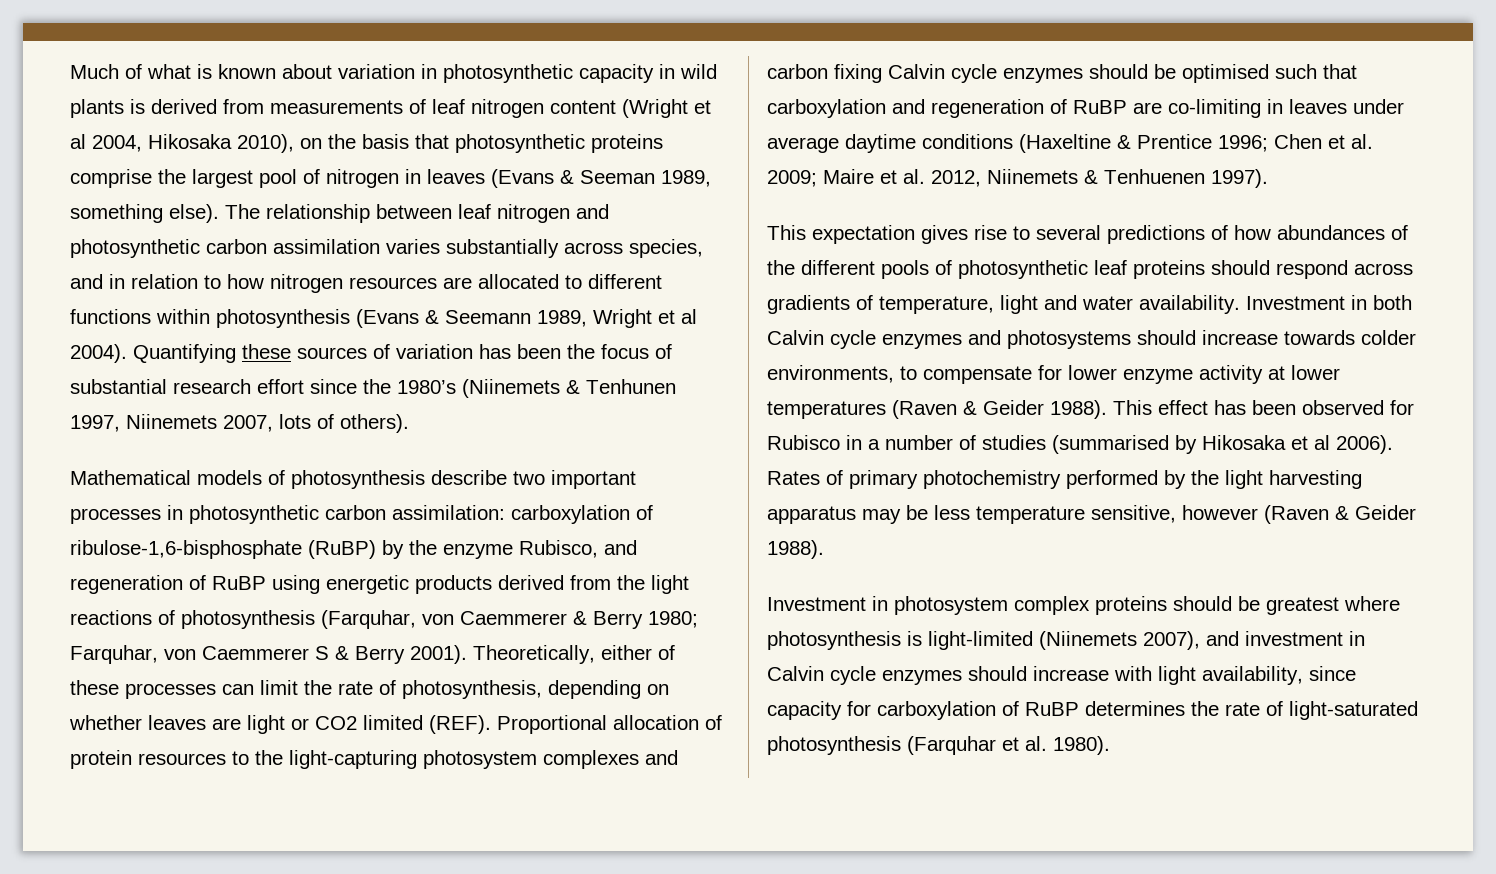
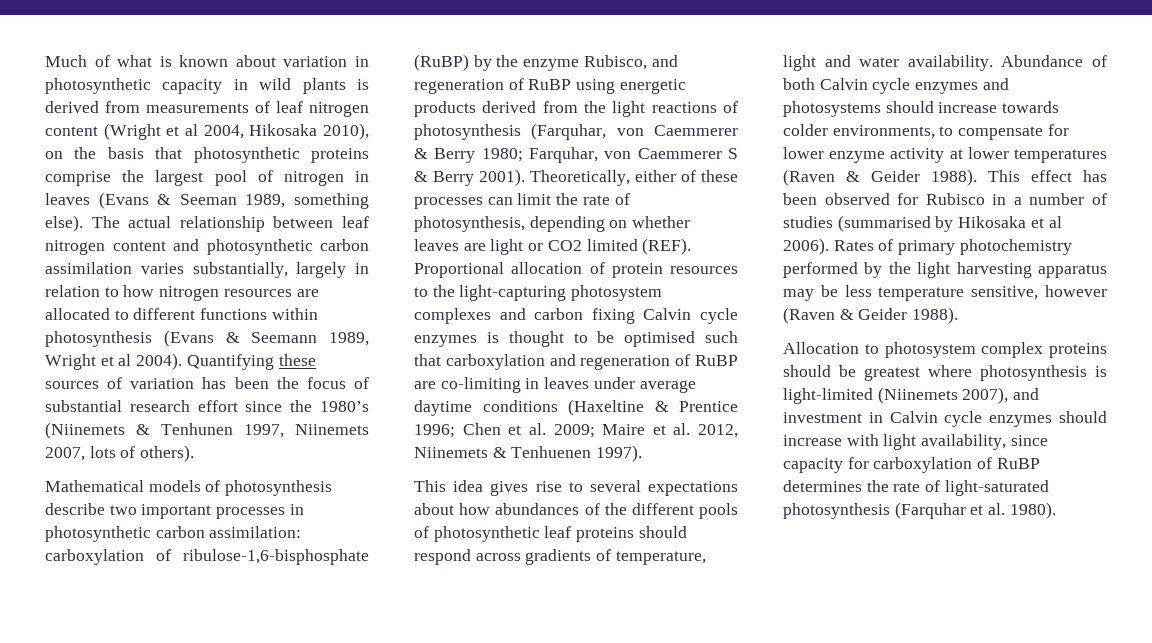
(260, 211) none -> [128,216,172,228] actual
(570, 213) none -> [112,241,166,251] content
[446,239,703,258] [70,274,103,289] substantially across species, and -> [192,262,347,278] substantially, largely
[1089,64,1148,79] should -> [486,331,588,347] is thought to
[812,225,915,244] expectation -> [453,480,484,492] idea
[1107,225,1228,244] predictions of -> [648,481,738,496] [414,503,454,515] expectations about
[1246,295,1367,310] Investment in -> [1001,55,1107,67] Abundance of
[767,596,888,611] Investment in -> [783,342,879,354] Allocation to

